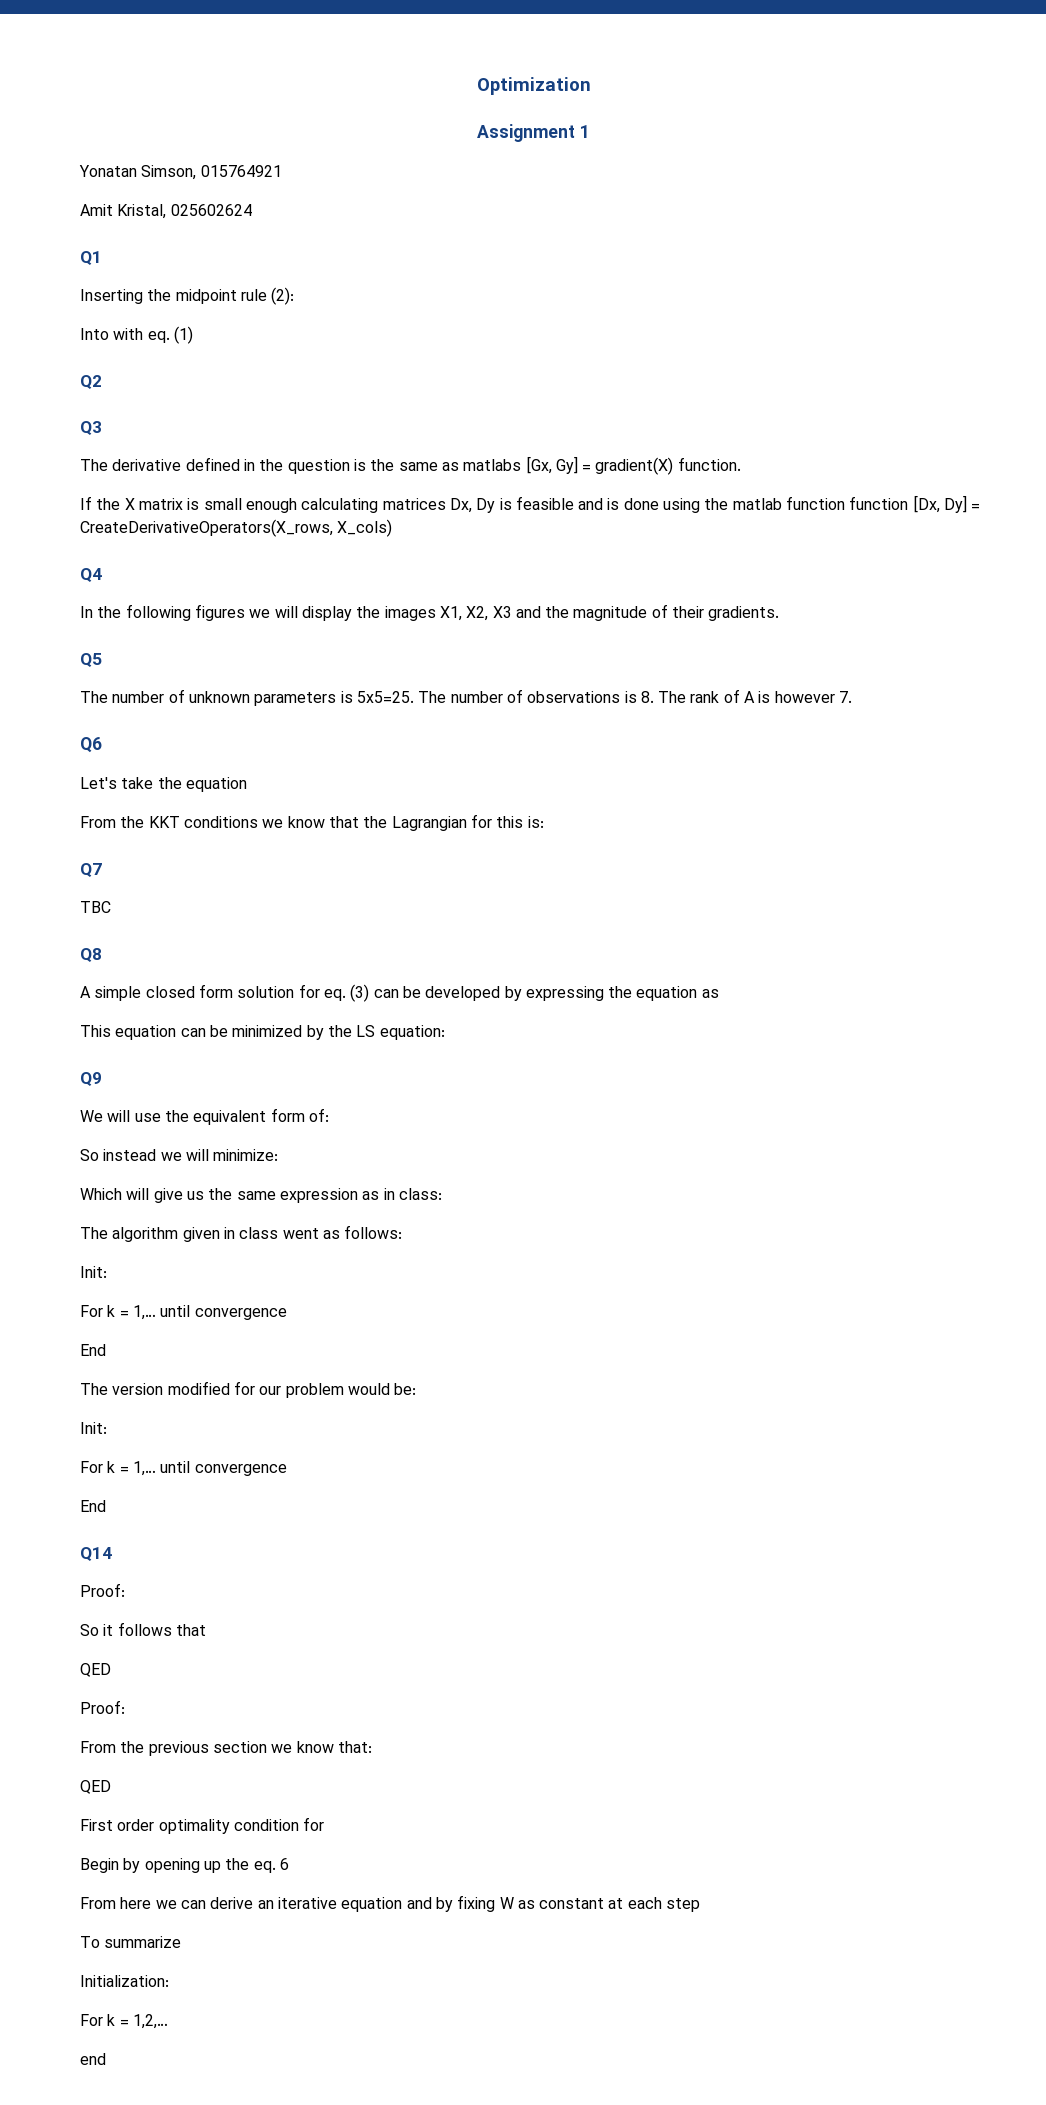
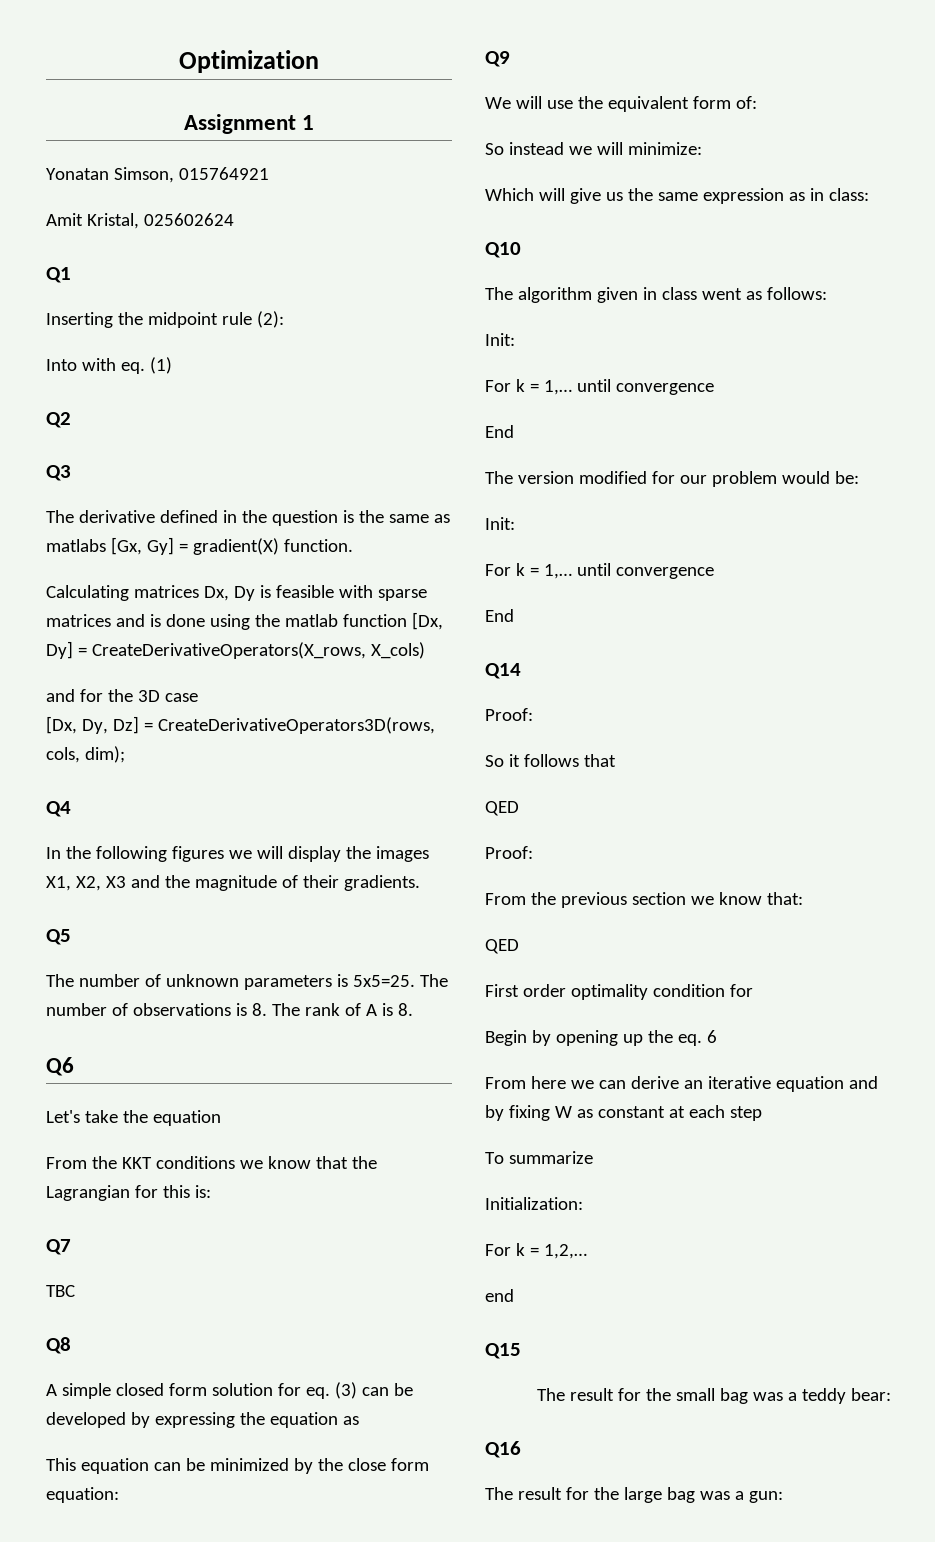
[80,496,379,513] If the X matrix is small enough calculating -> [46,585,129,601] Calculating
(574, 503) none -> [338,585,427,601] [46,614,111,627] with sparse matrices
[849,496,909,510] function -> (407, 620) none
(393, 528) none -> [46,689,198,702] [46,716,435,734] [46,746,125,763] // and for the 3D case // [Dx, Dy, Dz] = CreateDerivativeOperators3D(rows, cols, dim);
[774,691,853,703] however 7. -> [397,1003,413,1016] 8.
[356,1025,376,1037] LS -> [347,1458,429,1471] close form
(442, 1194) none -> [485,242,521,258] // Q10
(106, 2059) none -> [485,1343,521,1359] [537,1388,891,1404] [485,1441,521,1458] [485,1487,783,1503] // Q15 // The result for the small bag was a teddy bear: // Q16 // The result for the large bag was a gun:

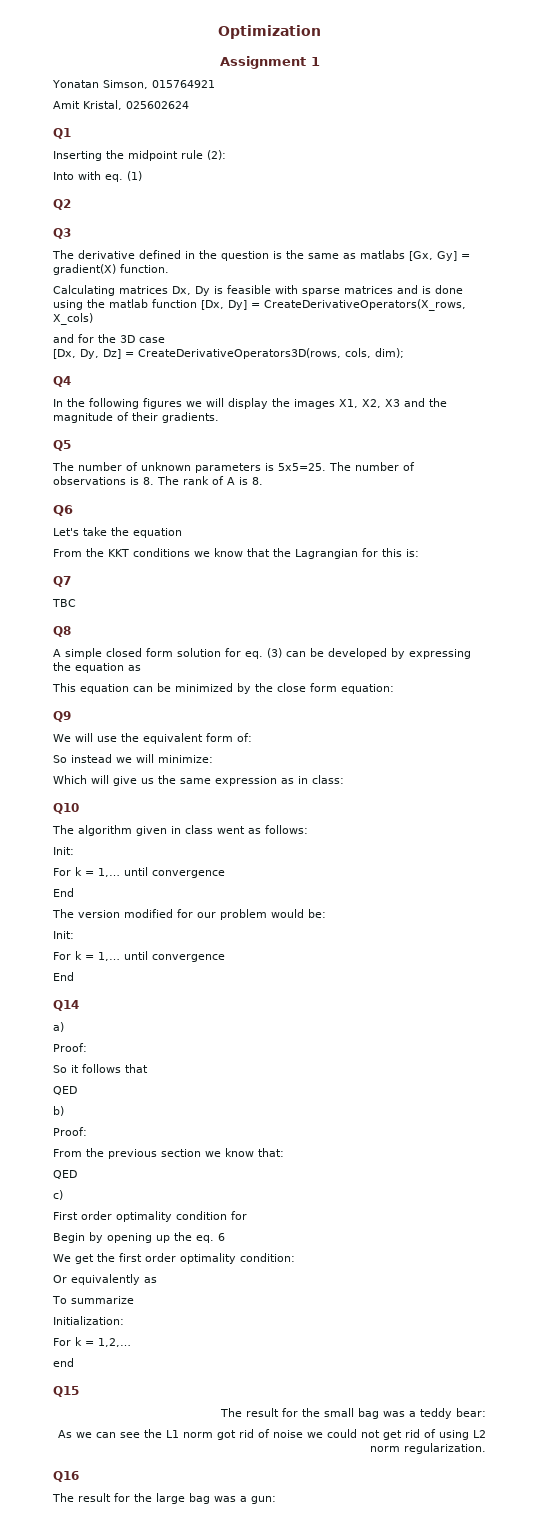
(521, 671) none -> [53,1022,64,1032] // a)
(519, 808) none -> [53,1106,64,1116] // b)
(519, 946) none -> [53,1190,63,1200] // c)
[485,1076,878,1092] [485,1105,762,1121] From here we can derive an iterative equation and by fixing W as constant at each step -> [53,1253,295,1264] [53,1274,157,1285] We get the first order optimality condition: // Or equivalently as
(891, 1394) none -> [58,1429,486,1440] [370,1443,486,1454] // As we can see the L1 norm got rid of noise we could not get rid of using L2 norm regularization.

